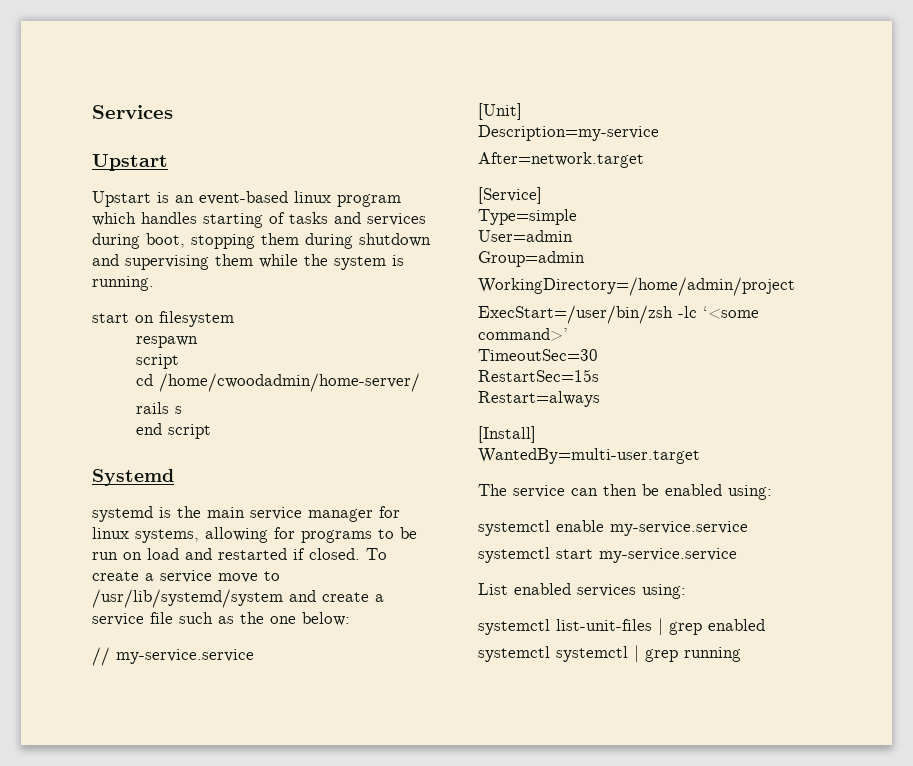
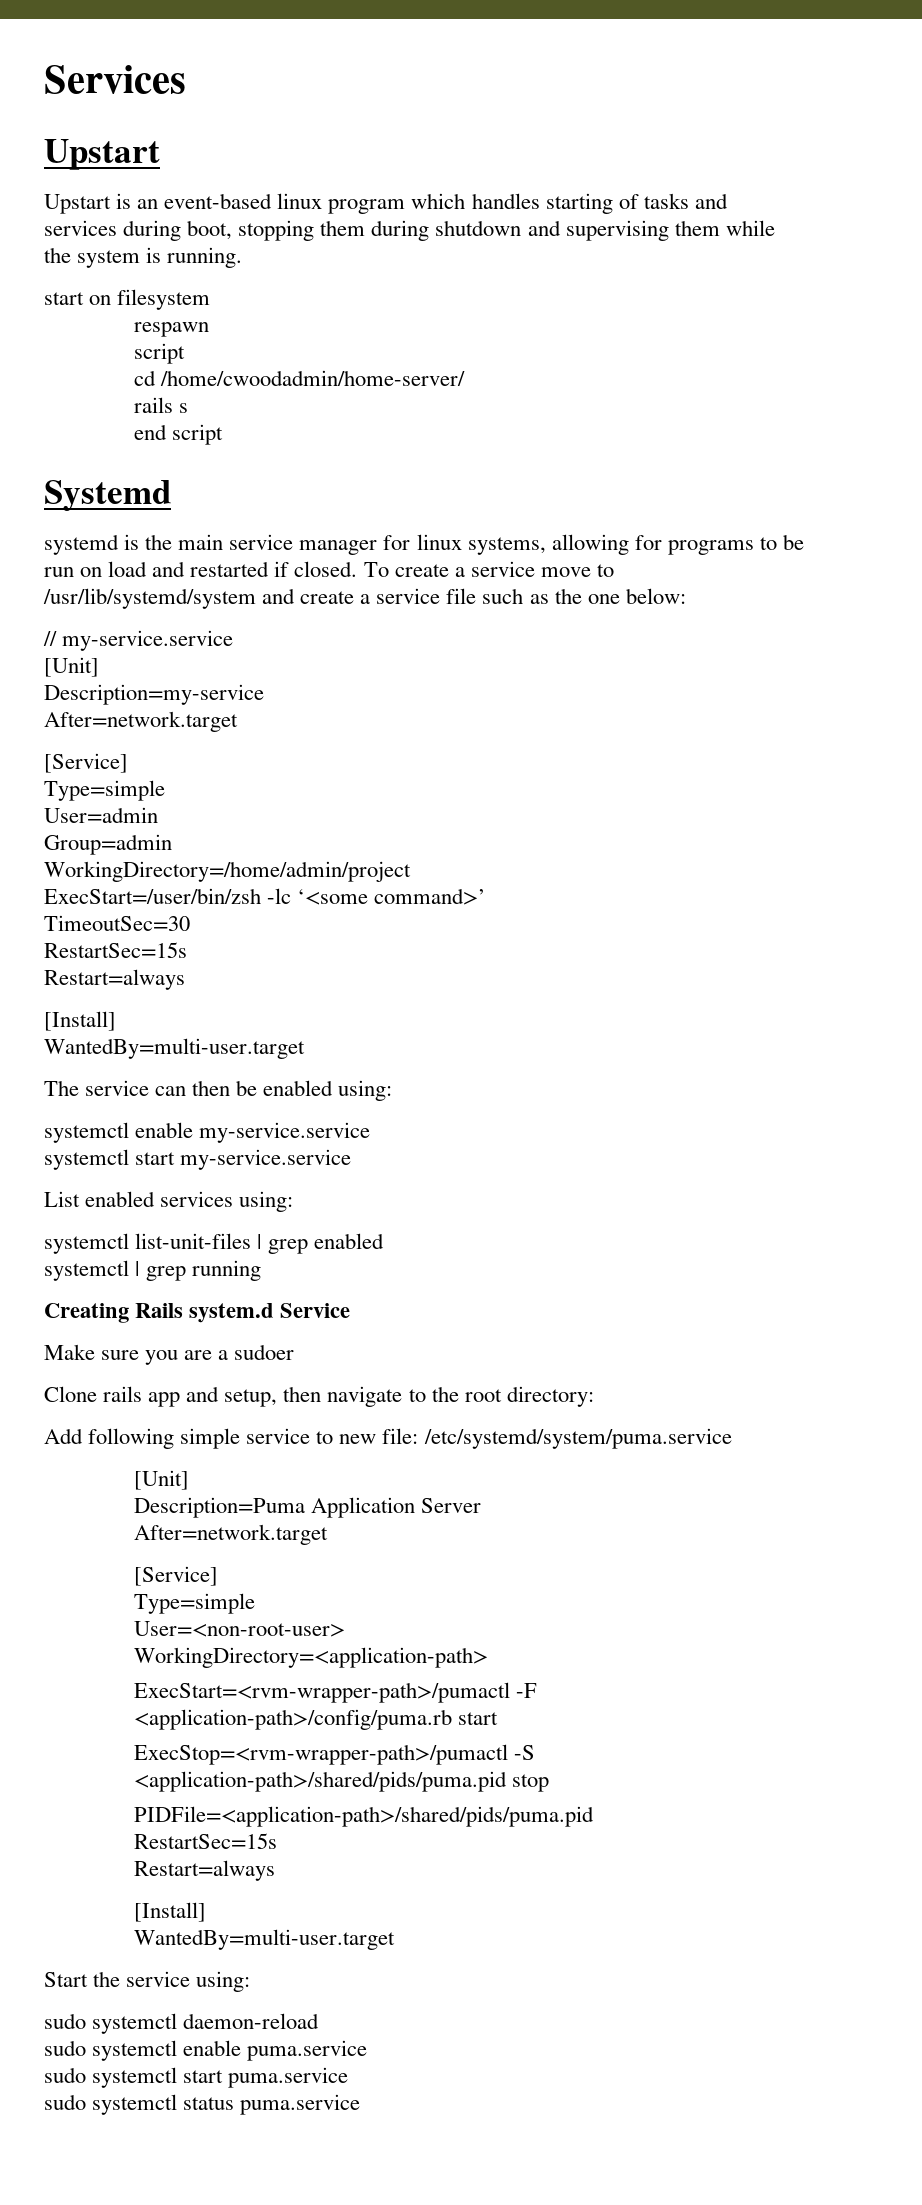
[556,646,628,662] systemctl -> (129, 1270) none
(741, 654) none -> [44,1303,351,1323] [44,1344,295,1365] [44,1386,594,1407] [44,1428,732,1449] [133,1470,189,1490] [133,1497,481,1518] [133,1524,328,1545] [133,1566,218,1586] [133,1593,255,1614] [133,1621,345,1637] [133,1647,488,1668] [133,1682,537,1703] [133,1709,498,1730] [133,1744,535,1765] [133,1771,549,1792] [133,1806,594,1827] [133,1833,277,1849] [133,1860,275,1881] [133,1902,206,1922] [133,1929,395,1950] [44,1971,251,1992] [44,2013,320,2034] [44,2040,368,2061] [44,2067,349,2088] [44,2094,361,2115] // Creating Rails system.d Service // Make sure you are a sudoer // Clone rails app and setup, then navigate to the root directory: // Add following simple service to new file: /etc/systemd/system/puma.service // [Unit] // Description=Puma Application Server // After=network.target // [Service] // Type=simple // User=<non-root-user> // WorkingDirectory=<application-path> // ExecStart=<rvm-wrapper-path>/pumactl -F <application-path>/config/puma.rb start // ExecStop=<rvm-wrapper-path>/pumactl -S <application-path>/shared/pids/puma.pid stop // PIDFile=<application-path>/shared/pids/puma.pid // RestartSec=15s // Restart=always // [Install] // WantedBy=multi-user.target // Start the service using: // sudo systemctl daemon-reload // sudo systemctl enable puma.service // sudo systemctl start puma.service // sudo systemctl status puma.service

